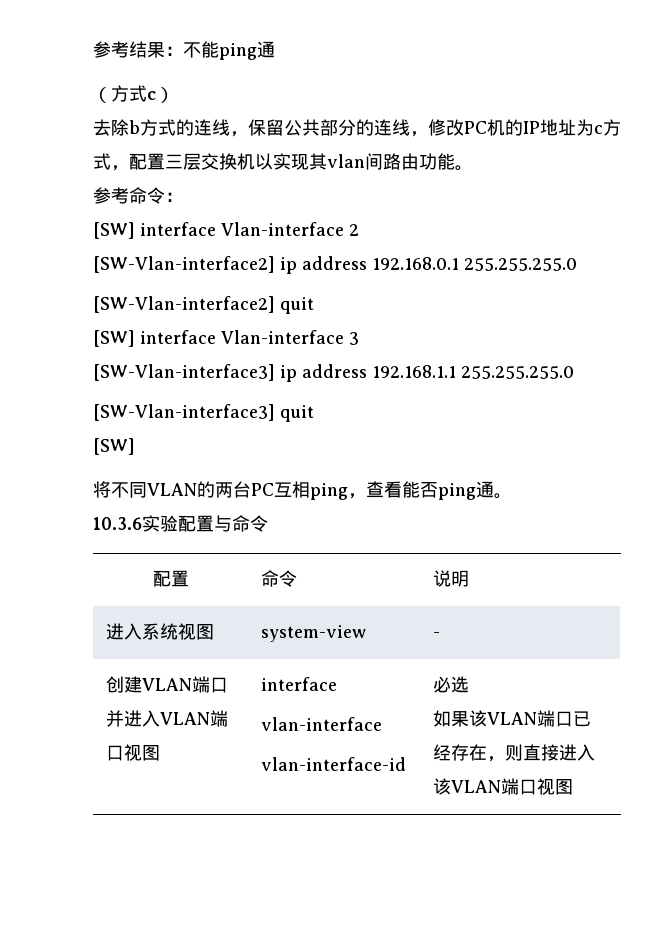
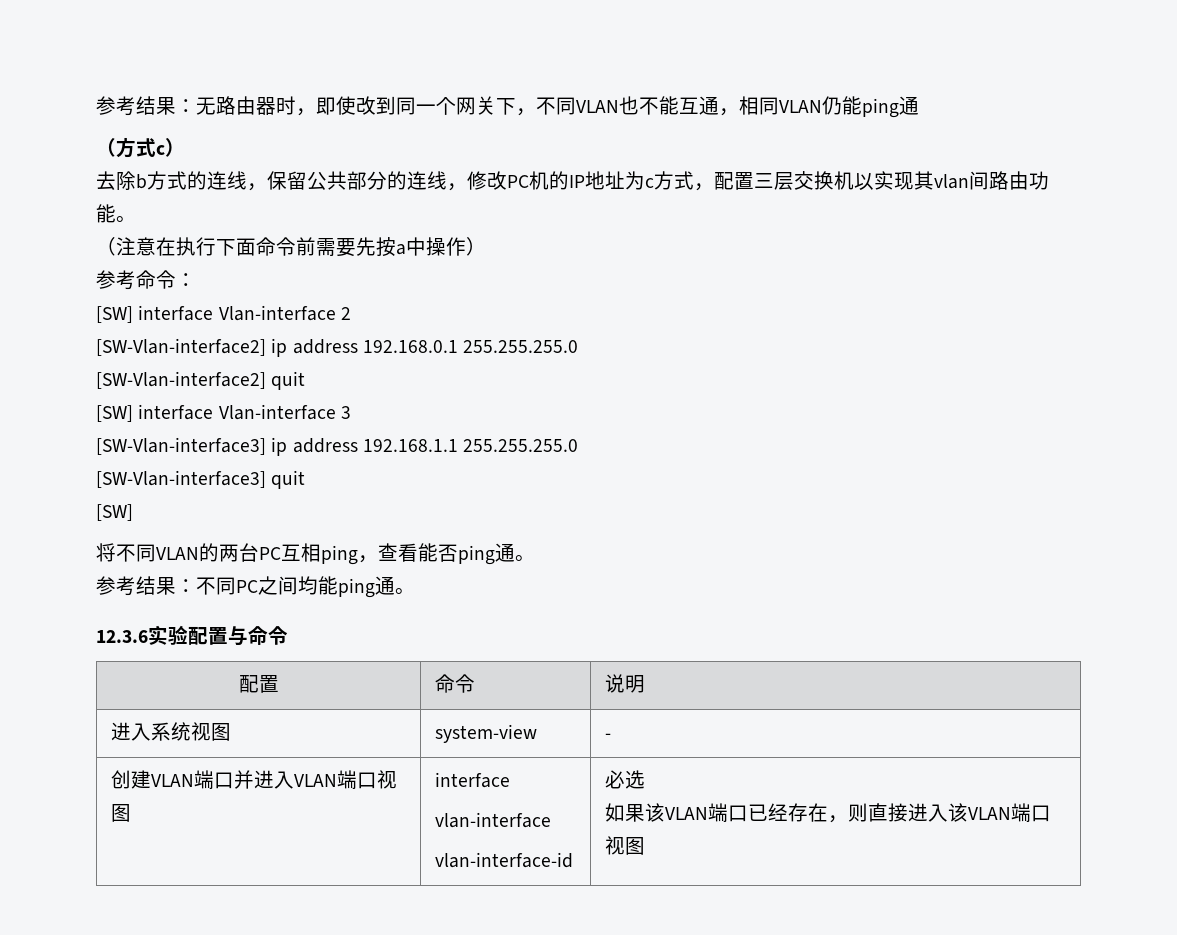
[93,41,201,58] 参考结果：不 -> [96,96,842,116] 参考结果：无路由器时，即使改到同一个网关下，不同VLAN也不能互通，相同VLAN仍
(473, 168) none -> [96,237,486,257] // （注意在执行下面命令前需要先按a中操作）
[93,517,142,530] 10.3.6 -> [96,576,415,598] [96,630,148,643] 参考结果：不同PC之间均能ping通。 // 12.3.6

